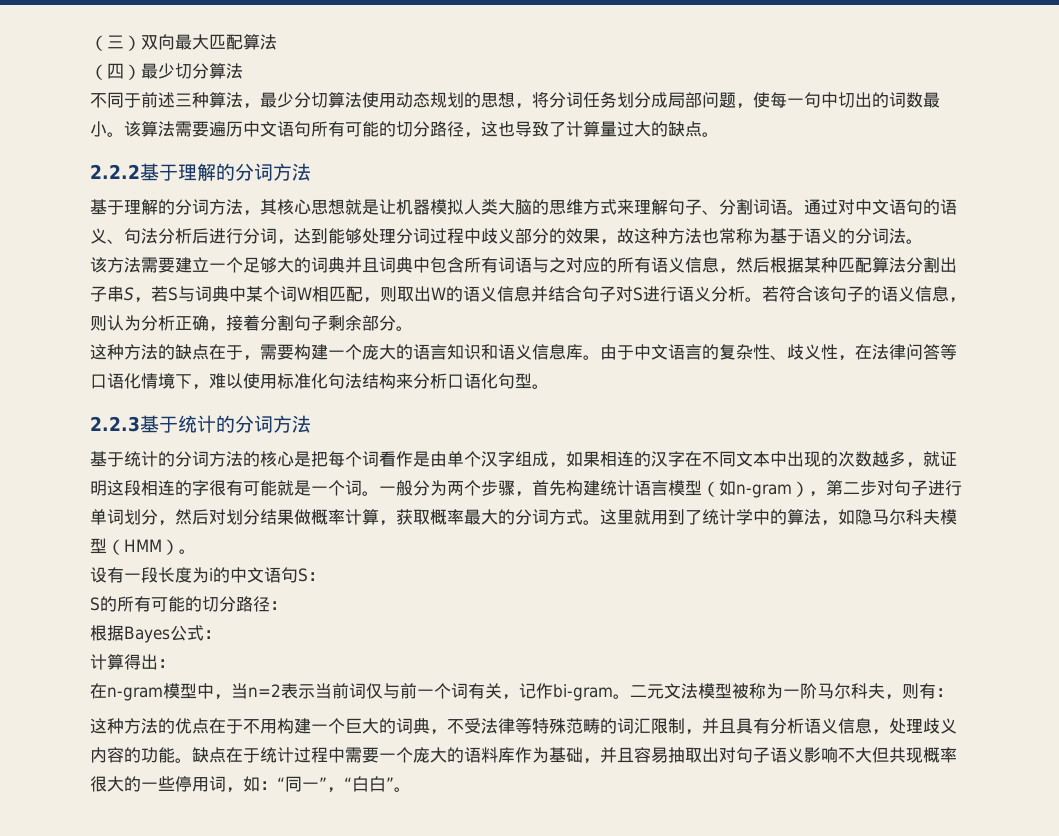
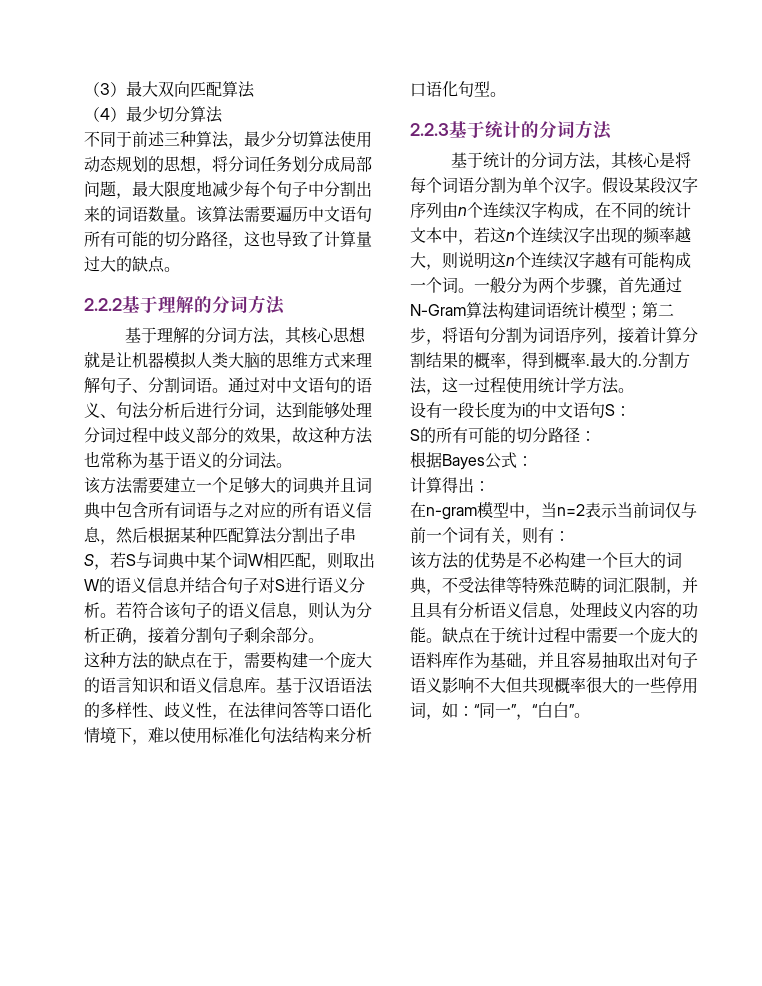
[90,34,209,51] （三）双向最大 -> [84,81,190,97] （3）最大双向
[107,63,124,79] 四 -> [100,108,110,120] 4
[753,92,940,108] [90,121,107,137] 使每一句中切出的词数最小 -> [132,180,372,198] [84,206,180,222] 最大限度地减少每个句子中分割出来的词语数量
[600,344,753,360] 由于中文语言的复杂 -> [276,677,373,694] [84,702,132,718] 基于汉语语法的多样
[243,451,957,468] [90,480,311,496] 的核心是把每个词看作是由单个汉字组成，如果相连的汉字在不同文本中出现的次数越多，就证明这段相连的字很有可能就是 -> [594,152,691,170] [410,177,698,194] [410,202,691,220] [410,227,691,245] [410,252,691,270] ，其核心是将每个词语分割为单个汉字。假设某段汉字序列由n个连续汉字构成，在不同的统计文本中，若这n个连续汉字出现的频率越大，则说明这n个连续汉字越有可能构成
[566,480,962,498] [90,509,957,526] [90,538,179,555] 构建统计语言模型（如n-gram），第二步对句子进行单词划分，然后对划分结果做概率计算，获取概率最大的分词方式。这里就用到了统计学中的算法，如隐马尔科夫模型（HMM） -> [650,277,682,293] [410,301,674,319] [410,327,698,345] [410,352,690,370] [410,377,619,395] 通过N-Gram算法构建词语统计模型；第二步，将语句分割为词语序列，接着计算分割结果的概率，得到概率.最大的.分割方法，这一过程使用统计学方法
[519,683,902,701] 记作bi-gram。二元文法模型被称为一阶马尔科夫， -> (522, 542) none
[90,718,124,734] 这种 -> [410,552,427,569] 该
[192,718,277,734] 点在于不用 -> [490,552,555,568] 势是不必

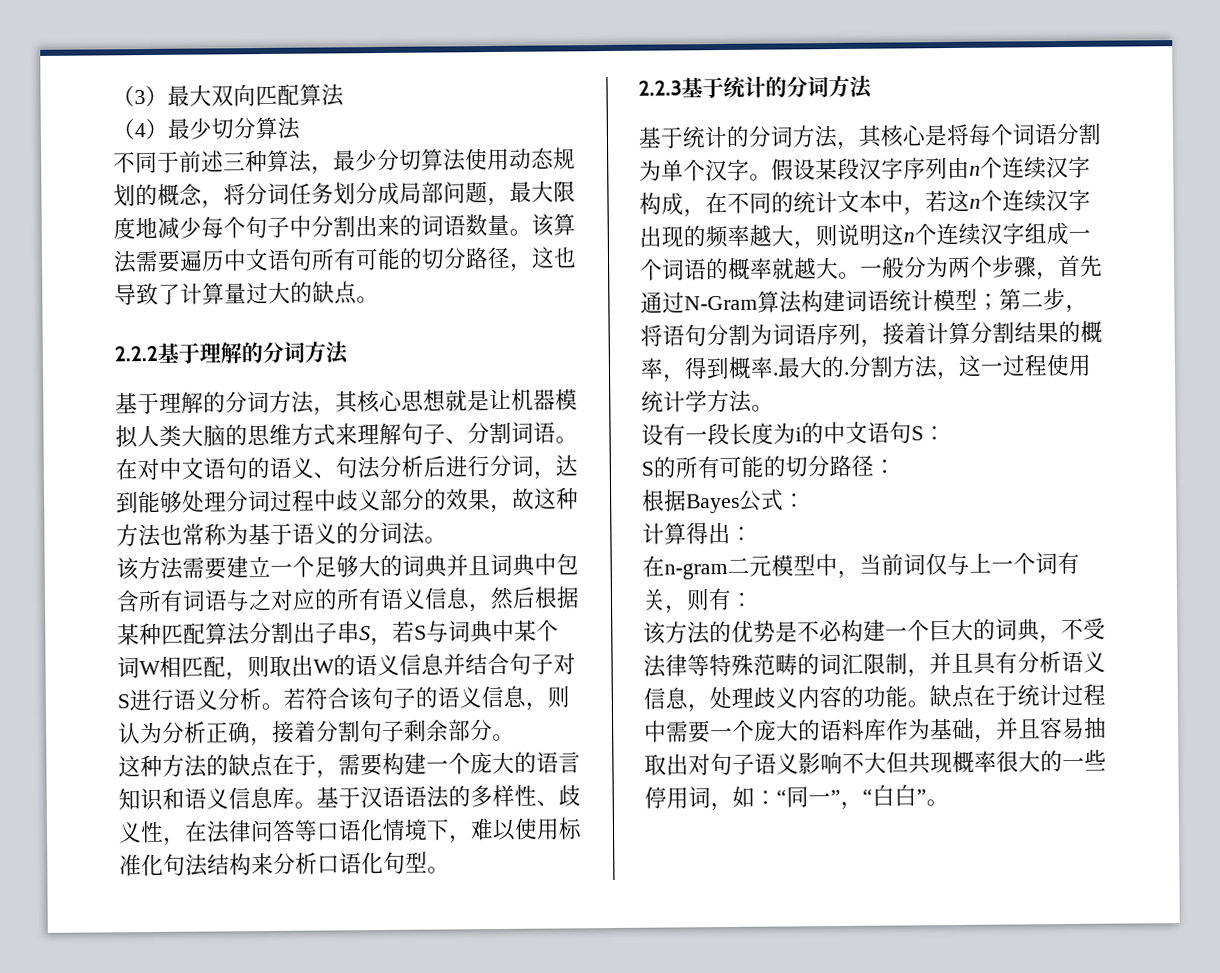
[164,155,197,172] 思想 -> [157,183,202,206] 概念
[228,377,260,393] 通过 -> [115,458,138,481] 在
[595,252,691,268] [410,277,458,293] 越有可能构成一个词 -> [1024,221,1091,246] [640,257,839,281] 组成一个词语的概率就越大
(477, 513) none -> [727,554,772,577] 二元
[557,502,633,518] n=2表示当 -> (882, 564) none
[410,527,426,543] 前 -> [969,552,992,573] 上

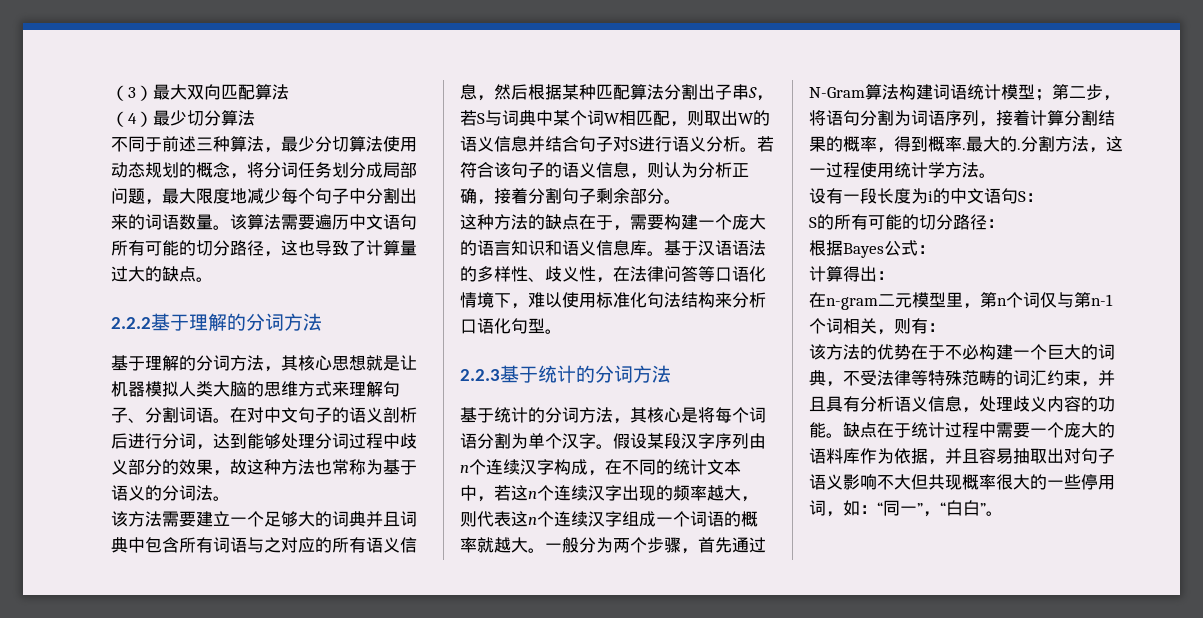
[203,455,402,480] 语句的语义、句法分 -> [298,407,400,423] 句子的语义剖
[837,223,882,247] 说明 -> [477,511,511,527] 代表
[815,551,1080,580] 中，当前词仅与上一个词有 -> [946,292,1113,309] [809,318,860,334] 里，第n个词仅与第n-1个词相
[775,620,798,643] 是 -> [911,344,945,360] 在于
[863,652,908,675] 限制 -> [1047,370,1081,386] 约束
[930,717,975,741] 基础 -> [894,448,928,464] 依据

